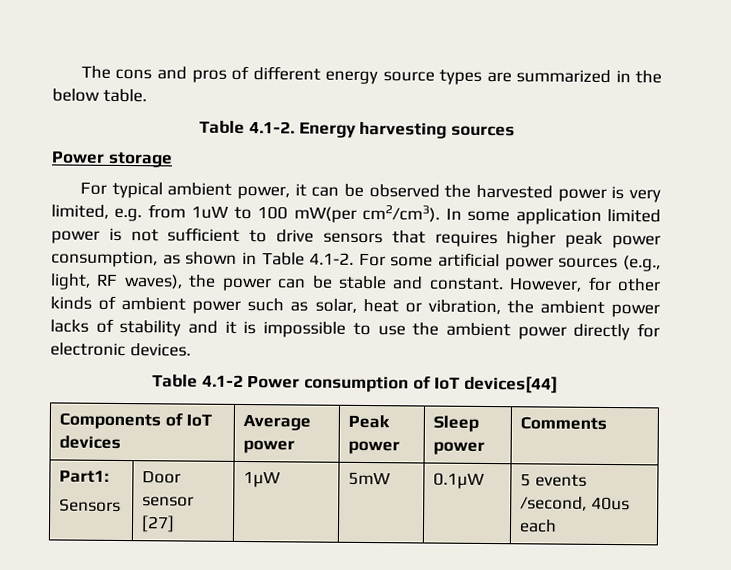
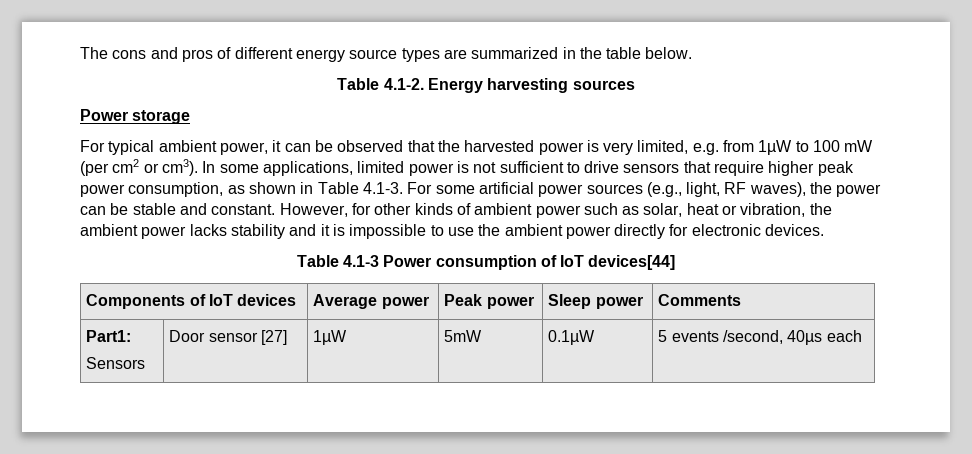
[52,88,147,103] below table. -> [606,47,693,59] table below.
(440, 191) none -> [407,140,435,152] that
[191,205,230,219] 1uW -> [758,140,793,155] 1µW
[293,204,441,223] mW(per cm2/cm3). -> [844,140,874,152] [80,159,198,176] mW (per cm2 or cm3).
[515,208,602,225] application -> [262,161,353,176] applications,
[434,230,498,248] requires -> [714,161,765,176] require
[309,252,355,265] 4.1-2. -> [362,182,403,194] 4.1-3.
[95,318,114,333] of -> (227, 230) none
[201,374,244,387] 4.1-2 -> [342,255,379,267] 4.1-3
[590,496,630,511] 40us -> [787,330,823,345] 40µs

